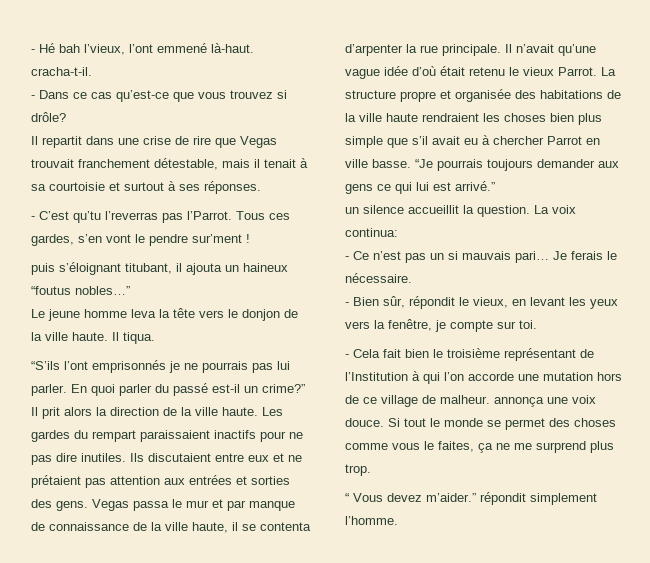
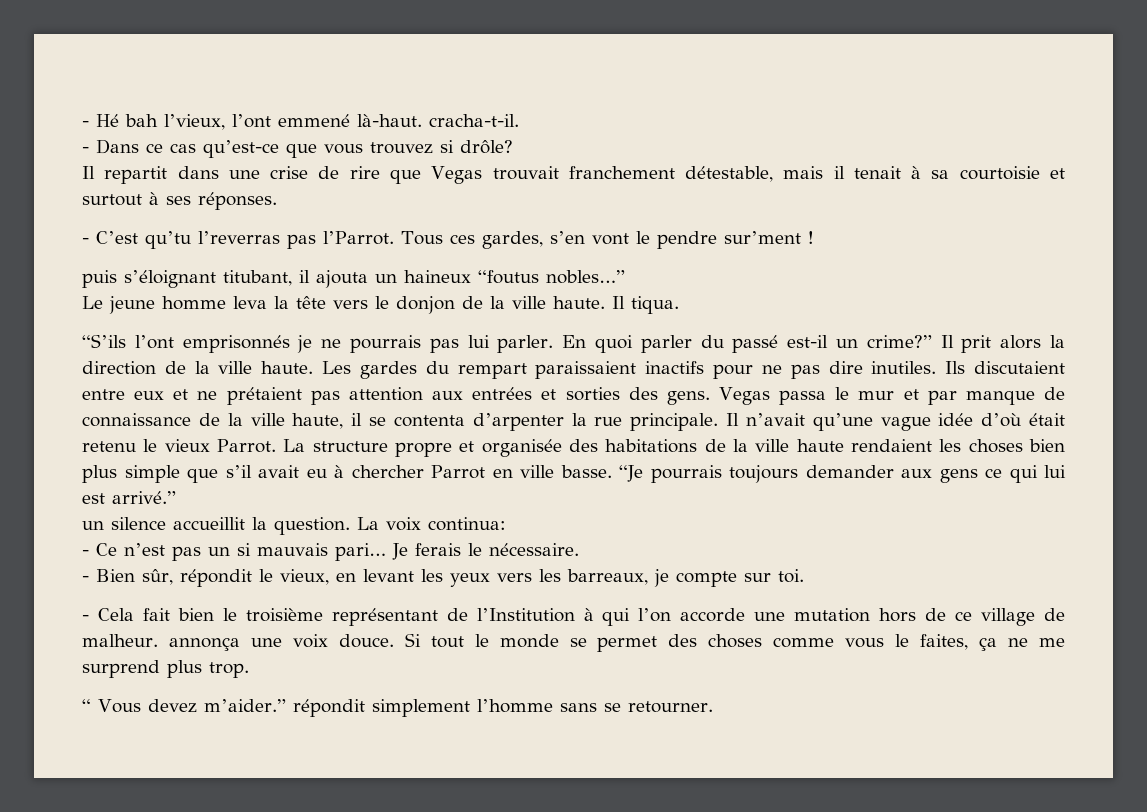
[422,113,479,122] rendraient -> [851,439,933,452] rendaient
[374,319,432,331] la fenêtre, -> [538,569,648,585] les barreaux,
[345,516,398,525] l’homme. -> [476,699,713,713] l’homme sans se retourner.

